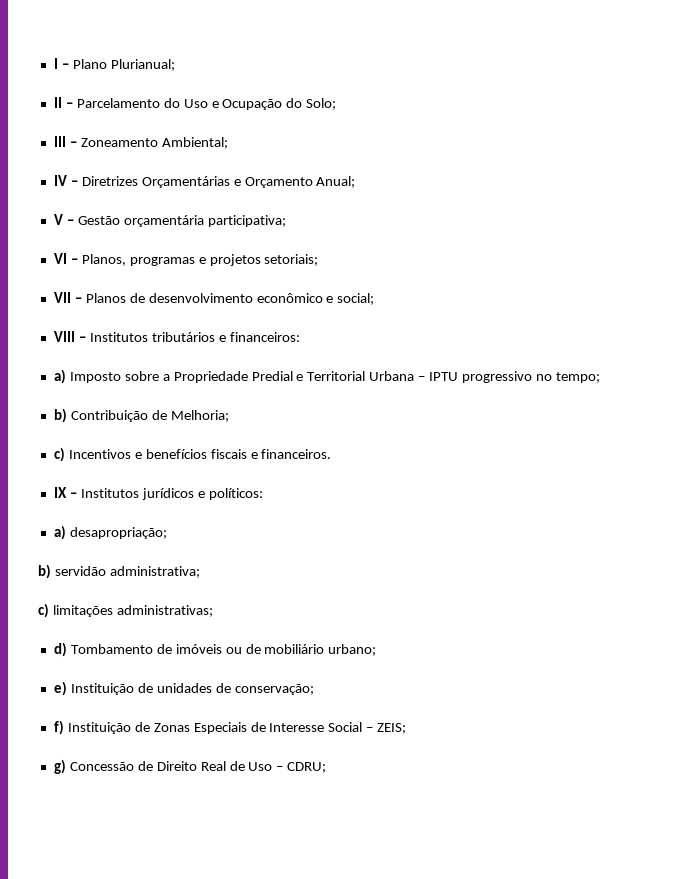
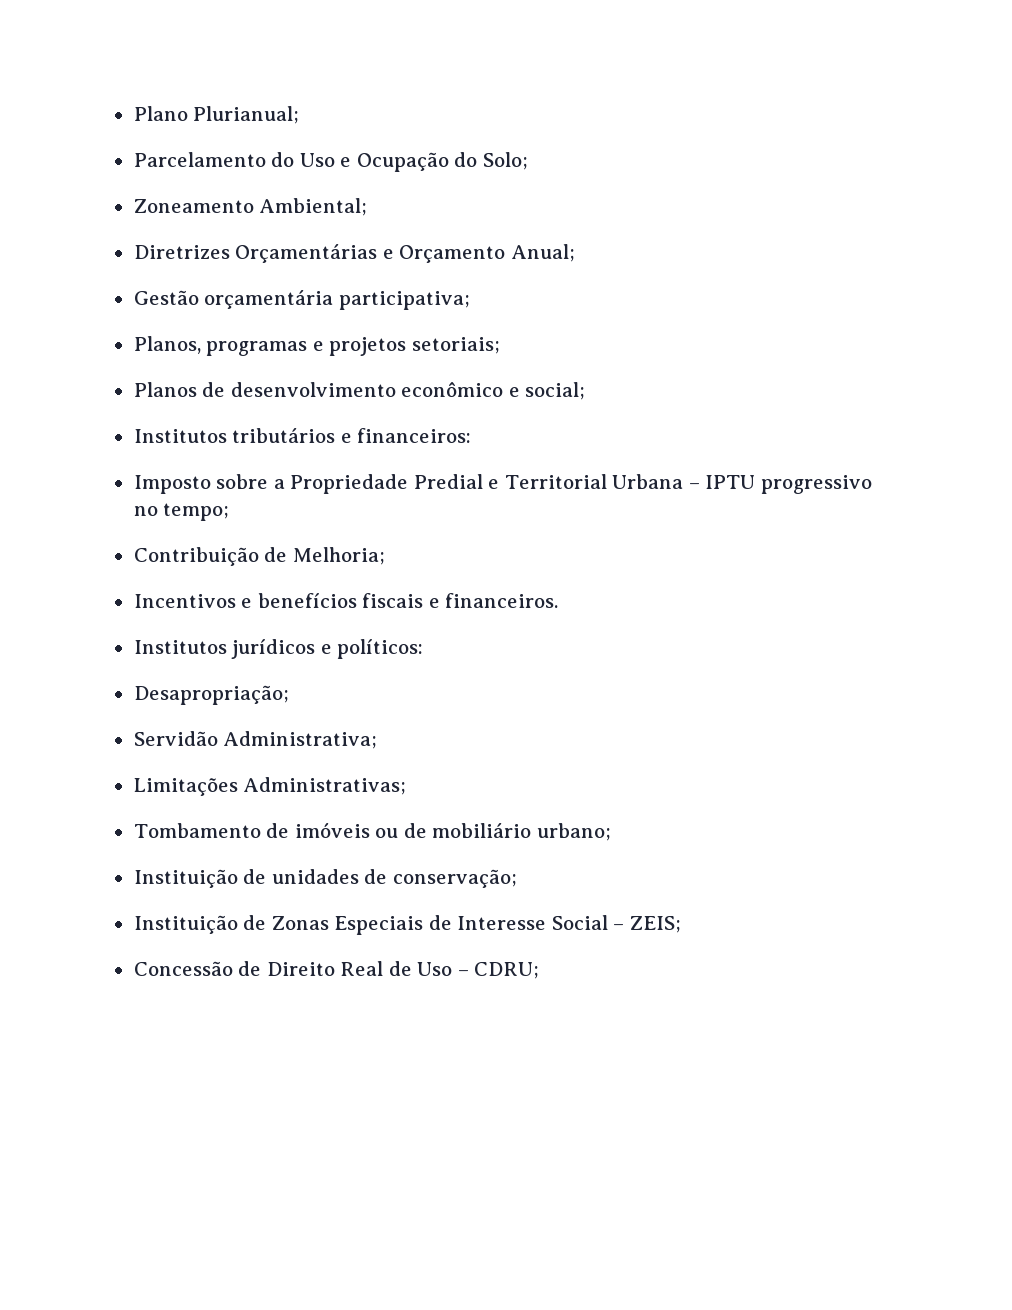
[53,58,69,69] I – -> (133, 113) none
[53,97,73,108] II – -> (300, 115) none
[53,136,77,147] III – -> (528, 161) none
[53,175,78,186] IV – -> (368, 207) none
[53,214,74,225] V – -> (575, 253) none
[53,253,78,264] VI – -> (470, 300) none
[53,292,82,303] VII – -> (500, 345) none
[53,331,86,342] VIII – -> (586, 391) none
[53,369,66,384] a) -> (472, 435) none
[53,408,67,423] b) -> (230, 512) none
[53,447,65,462] c) -> (385, 556) none
[53,487,77,498] IX – -> (559, 600) none
[53,525,167,540] [38,564,200,579] [38,603,213,618] [53,642,67,657] a) desapropriação; // b) servidão administrativa; // c) limitações administrativas; // d) -> [133,685,289,705] [133,731,378,749] [133,777,407,796] Desapropriação; // Servidão Administrativa; // Limitações Administrativas; //
[53,681,67,696] e) -> (611, 832) none
[53,720,64,735] f) -> (517, 878) none
[53,759,66,774] g) -> (681, 924) none

